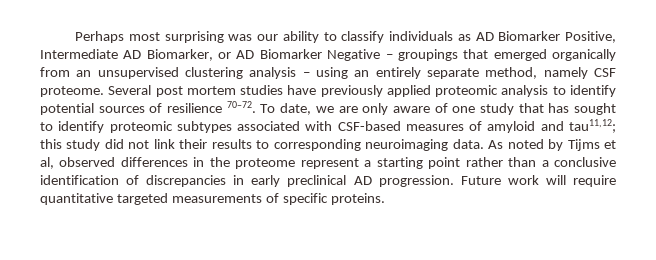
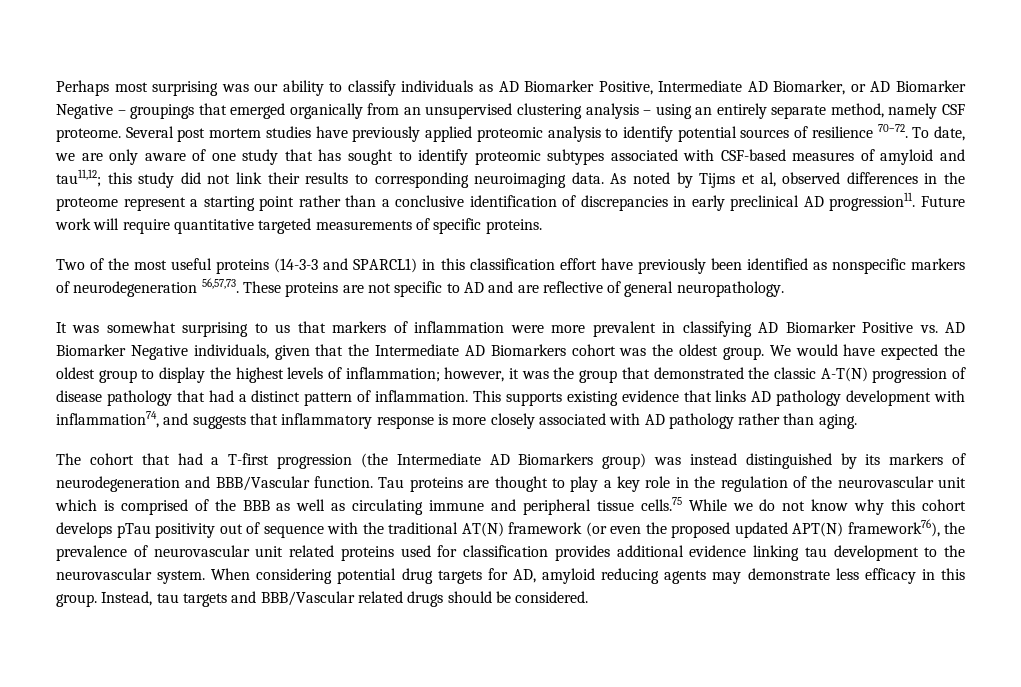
[378,175,454,187] progression. -> [829,192,916,211] progression11.
(385, 199) none -> [56,258,966,274] [56,278,784,297] [56,321,966,337] [56,344,966,360] [56,367,967,383] [56,390,966,406] [56,411,857,429] [56,453,967,469] [56,476,966,492] [55,497,966,515] [56,519,965,538] [56,545,965,561] [56,568,966,584] [56,591,589,607] // Two of the most useful proteins (14-3-3 and SPARCL1) in this classification effort have previously been identified as nonspecific markers of neurodegeneration 56,57,73. These proteins are not specific to AD and are reflective of general neuropathology. // It was somewhat surprising to us that markers of inflammation were more prevalent in classifying AD Biomarker Positive vs. AD Biomarker Negative individuals, given that the Intermediate AD Biomarkers cohort was the oldest group. We would have expected the oldest group to display the highest levels of inflammation; however, it was the group that demonstrated the classic A-T(N) progression of disease pathology that had a distinct pattern of inflammation. This supports existing evidence that links AD pathology development with inflammation74, and suggests that inflammatory response is more closely associated with AD pathology rather than aging. // The cohort that had a T-first progression (the Intermediate AD Biomarkers group) was instead distinguished by its markers of neurodegeneration and BBB/Vascular function. Tau proteins are thought to play a key role in the regulation of the neurovascular unit which is comprised of the BBB as well as circulating immune and peripheral tissue cells.75 While we do not know why this cohort develops pTau positivity out of sequence with the traditional AT(N) framework (or even the proposed updated APT(N) framework76), the prevalence of neurovascular unit related proteins used for classification provides additional evidence linking tau development to the neurovascular system. When considering potential drug targets for AD, amyloid reducing agents may demonstrate less efficacy in this group. Instead, tau targets and BBB/Vascular related drugs should be considered.

